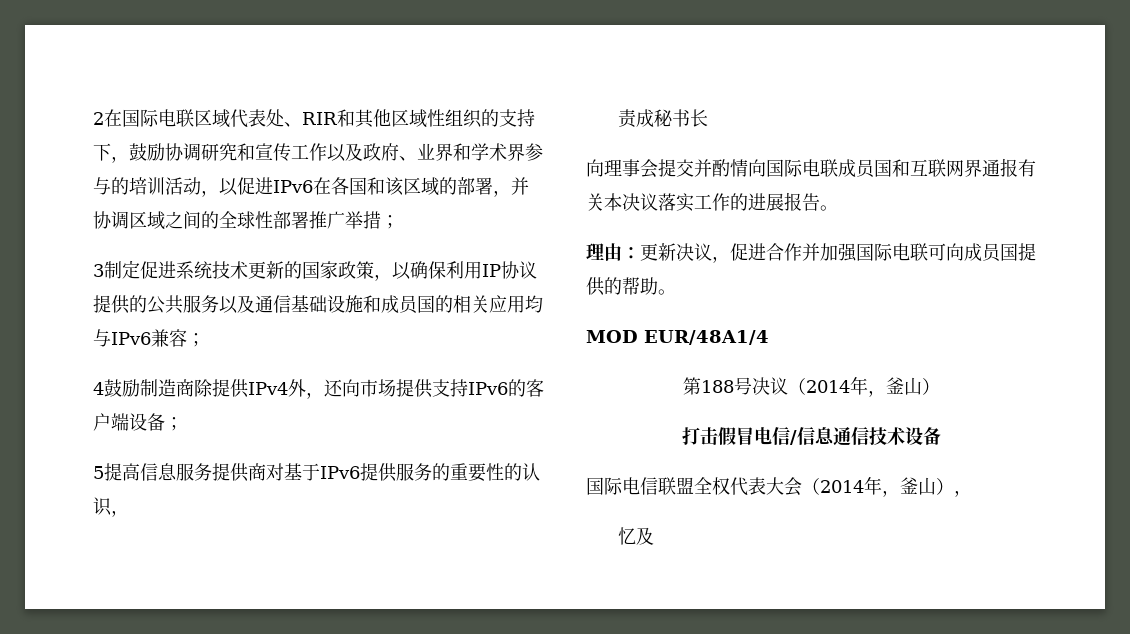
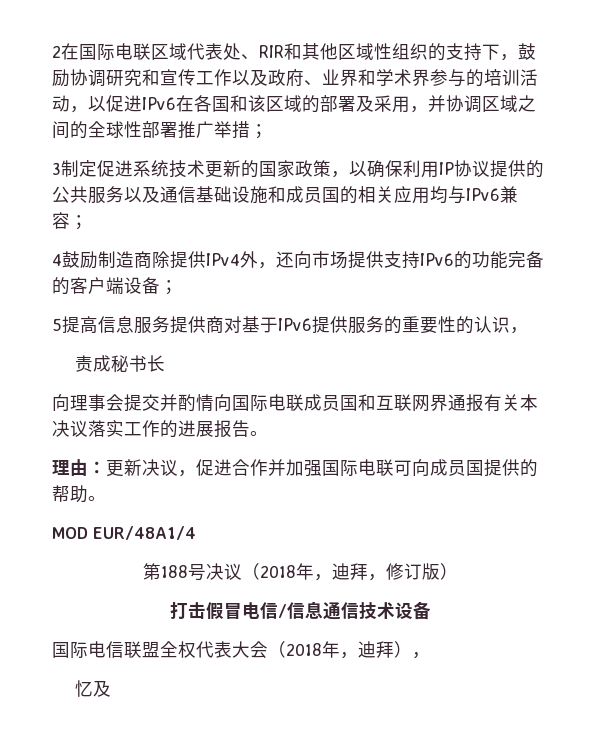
(493, 186) none -> [356,95,410,113] 及采用
(526, 388) none -> [472,251,544,269] [52,277,70,295] 功能完备的
[806,376,922,397] 2014年，釜山 -> [260,563,440,581] 2018年，迪拜，修订版
[820,476,936,497] 2014年，釜山 -> [286,641,394,659] 2018年，迪拜

